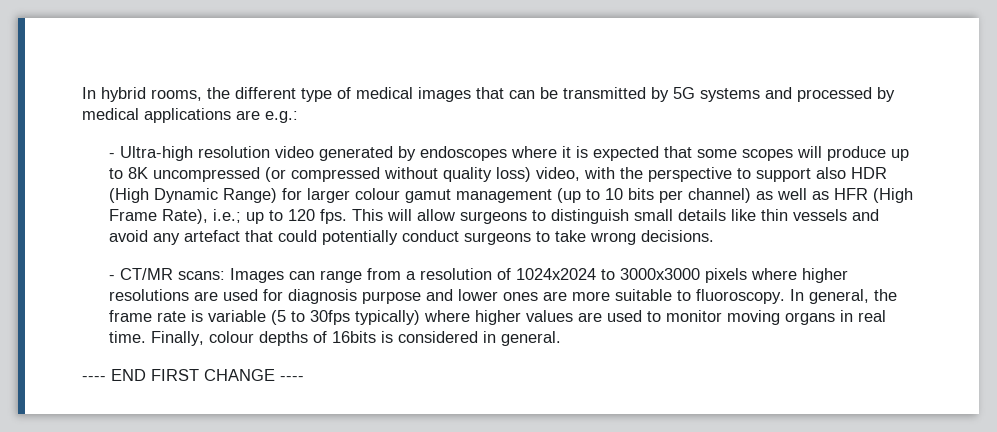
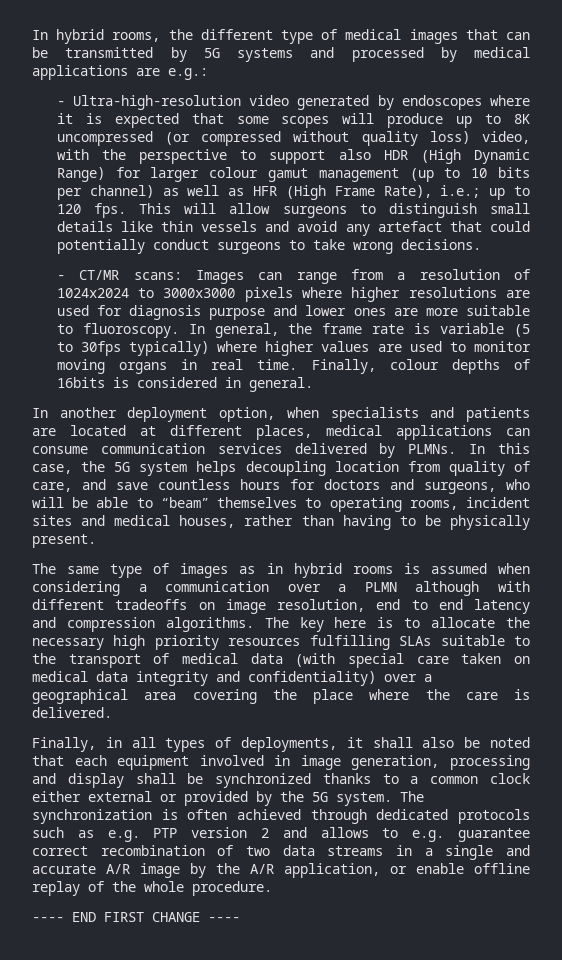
[119,146,270,161] Ultra-high resolution -> [73,95,242,110] Ultra-high-resolution
(561, 338) none -> [32,407,530,422] [32,425,530,440] [32,443,530,458] [32,461,530,476] [32,479,530,494] [32,497,530,512] [32,515,530,530] [32,534,96,548] [32,563,530,578] [32,581,530,596] [32,599,530,614] [32,617,531,632] [32,635,530,650] [32,653,530,668] [32,671,432,686] [32,689,530,704] [32,707,112,718] [32,737,530,752] [32,755,530,770] [32,773,530,788] [32,791,424,806] [32,809,530,824] [32,827,530,842] [32,845,530,860] [32,863,530,878] [32,881,272,896] // In another deployment option, when specialists and patients are located at different places, medical applications can consume communication services delivered by PLMNs. In this case, the 5G system helps decoupling location from quality of care, and save countless hours for doctors and surgeons, who will be able to “beam” themselves to operating rooms, incident sites and medical houses, rather than having to be physically present. // The same type of images as in hybrid rooms is assumed when considering a communication over a PLMN although with different tradeoffs on image resolution, end to end latency and compression algorithms. The key here is to allocate the necessary high priority resources fulfilling SLAs suitable to the transport of medical data (with special care taken on medical data integrity and confidentiality) over a geographical area covering the place where the care is delivered. // Finally, in all types of deployments, it shall also be noted that each equipment involved in image generation, processing and display shall be synchronized thanks to a common clock either external or provided by the 5G system. The synchronization is often achieved through dedicated protocols such as e.g. PTP version 2 and allows to e.g. guarantee correct recombination of two data streams in a single and accurate A/R image by the A/R application, or enable offline replay of the whole procedure.

